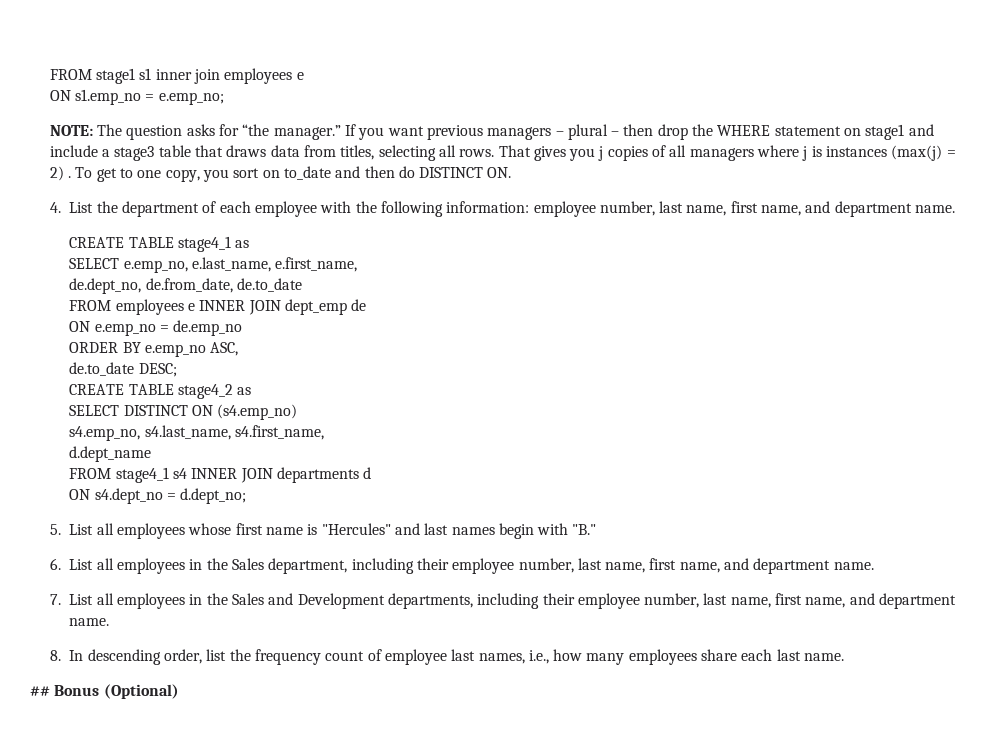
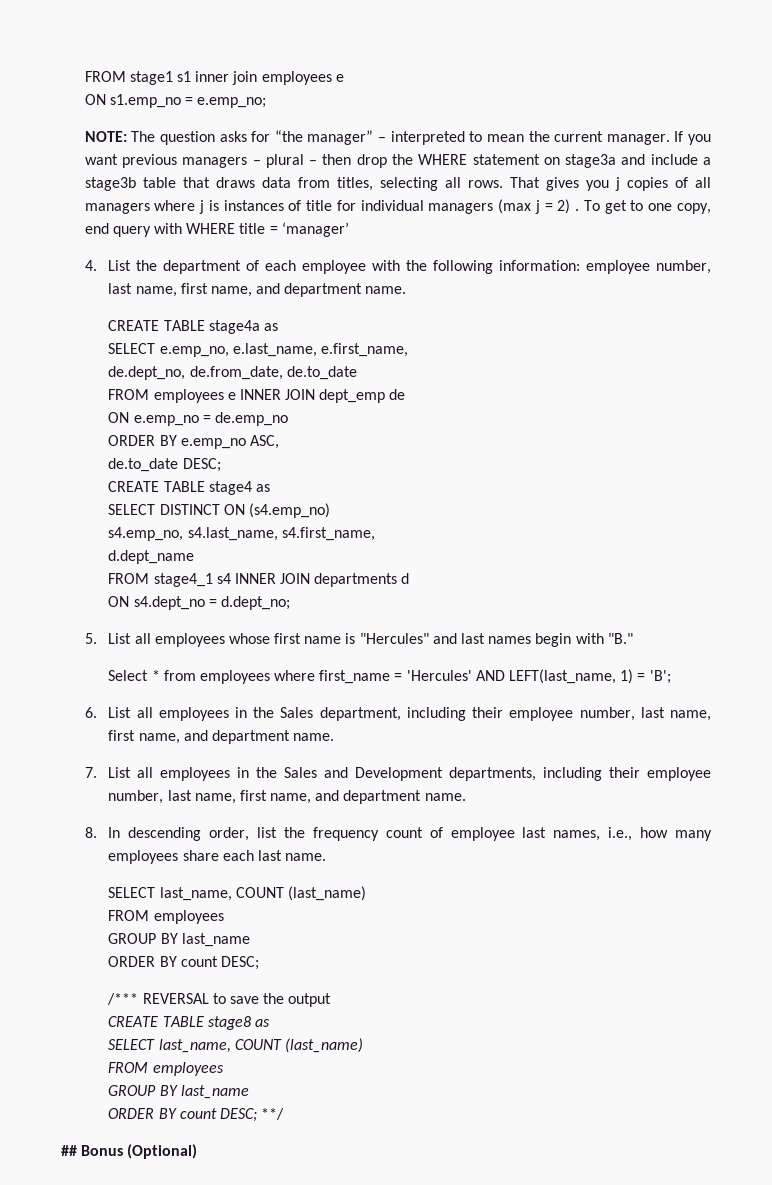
[273,125,341,140] manager.” -> [307,130,670,145] manager” – interpreted to mean the current manager.
[865,124,905,140] stage1 -> [565,154,617,168] stage3a
[114,146,155,161] stage3 -> [84,177,136,191] stage3b
[891,145,943,161] (max(j) -> [288,199,540,214] of title for individual managers (max j
[202,166,512,182] you sort on to_date and then do DISTINCT ON. -> [84,222,349,237] end query with WHERE title = ‘manager’
[177,236,231,252] stage4_1 -> [208,320,260,334] stage4a
[177,384,233,399] stage4_2 -> [208,481,252,495] stage4
(597, 529) none -> [108,669,671,684] // Select * from employees where first_name = 'Hercules' AND LEFT(last_name, 1) = 'B';
(845, 657) none -> [108,886,366,901] [108,910,224,924] [108,933,250,947] [108,956,259,970] [107,993,332,1007] [108,1016,270,1030] [108,1038,363,1053] [108,1062,224,1076] [108,1085,249,1099] [108,1108,285,1122] // SELECT last_name, COUNT (last_name) // FROM employees // GROUP BY last_name // ORDER BY count DESC; // /*** REVERSAL to save the output // CREATE TABLE stage8 as // SELECT last_name, COUNT (last_name) // FROM employees // GROUP BY last_name // ORDER BY count DESC; **/

